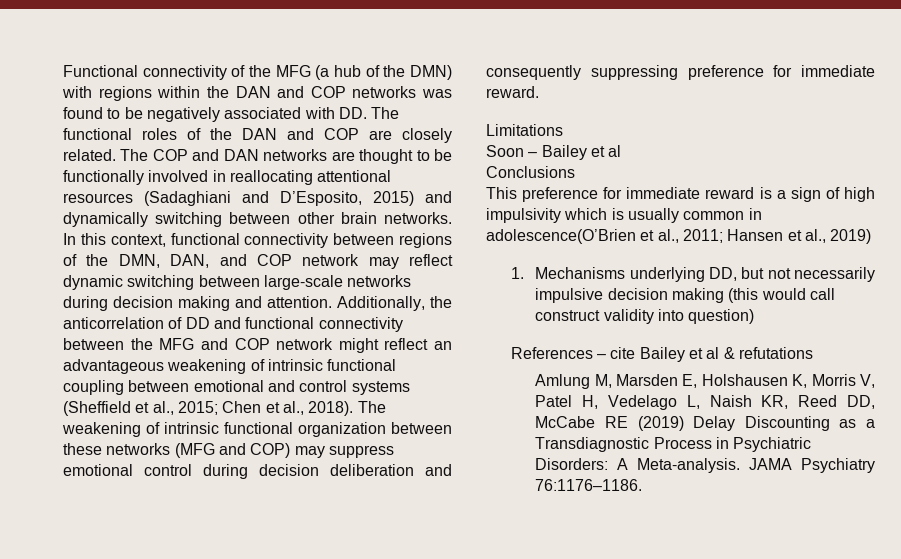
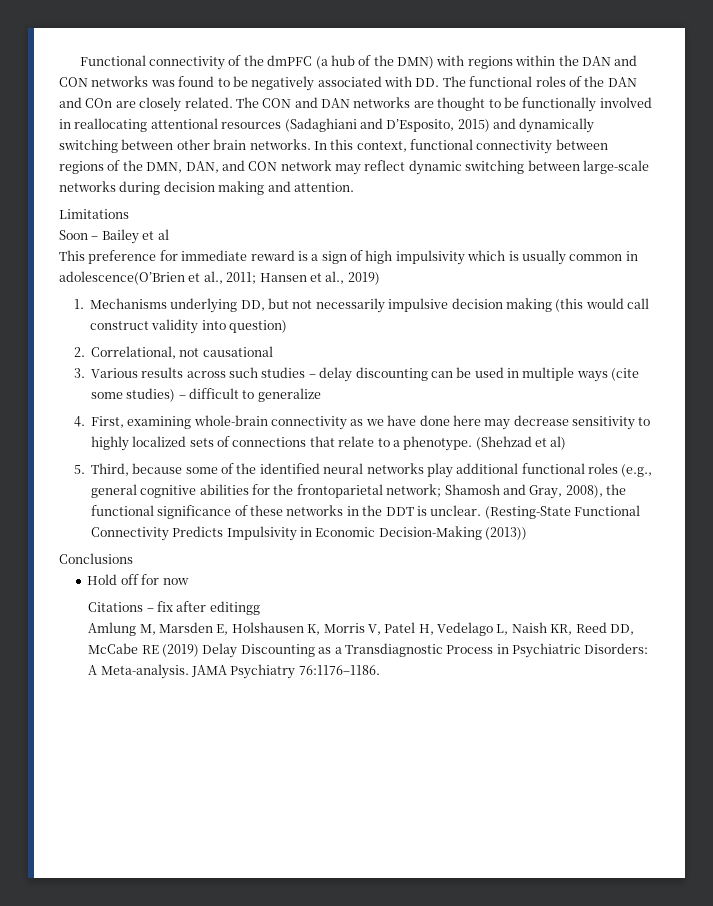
[275,65,311,77] MFG -> [267,55,313,66] dmPFC
[310,86,346,98] COP -> [59,77,88,87] CON
[324,128,359,140] COP -> [85,98,113,108] COn
[152,149,188,161] COP -> [262,98,292,108] CON
[256,254,292,266] COP -> [248,161,278,171] CON
[337,296,452,311] [63,317,403,332] [63,338,452,353] [63,359,397,374] [63,380,410,395] [63,401,386,416] [62,422,452,437] [63,443,394,458] [63,464,452,479] [486,65,875,80] [486,86,539,98] Additionally, the anticorrelation of DD and functional connectivity between the MFG and COP network might reflect an advantageous weakening of intrinsic functional coupling between emotional and control systems (Sheffield et al., 2015; Chen et al., 2018). The weakening of intrinsic functional organization between these networks (MFG and COP) may suppress emotional control during decision deliberation and consequently suppressing preference for immediate reward. -> (354, 187) none
[486,166,575,178] // Conclusions -> (169, 234) none
[510,347,813,362] References – cite Bailey et al & refutations -> [73,346,273,359] [73,367,640,382] [90,388,321,402] [73,415,651,430] [90,436,567,451] [73,463,653,478] [90,484,627,499] [90,505,641,519] [90,526,528,541] [59,553,133,564] [87,574,189,585] [88,601,260,615] 2. Correlational, not causational // 3. Various results across such studies – delay discounting can be used in multiple ways (cite some studies) – difficult to generalize // 4. First, examining whole-brain connectivity as we have done here may decrease sensitivity to highly localized sets of connections that relate to a phenotype. (Shehzad et al) // 5. Third, because some of the identified neural networks play additional functional roles (e.g., general cognitive abilities for the frontoparietal network; Shamosh and Gray, 2008), the functional significance of these networks in the DDT is unclear. (Resting-State Functional Connectivity Predicts Impulsivity in Economic Decision-Making (2013)) // Conclusions // Hold off for now // Citations – fix after editingg

